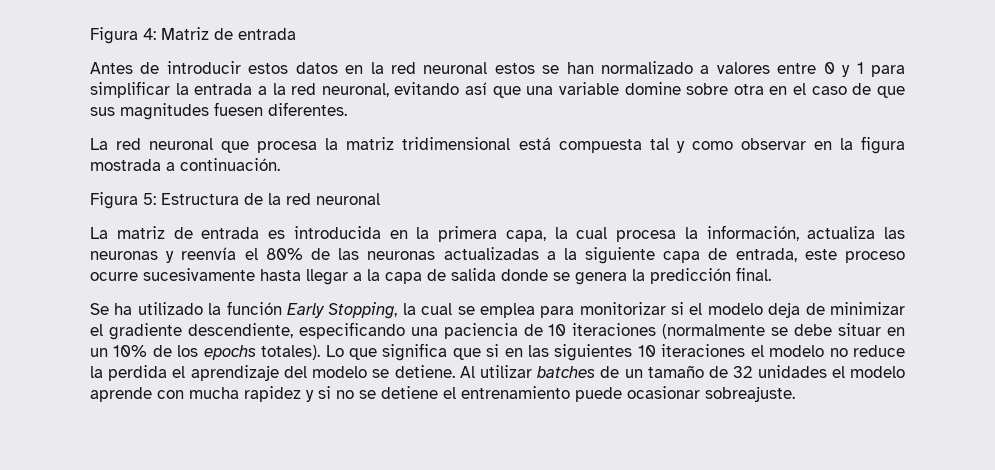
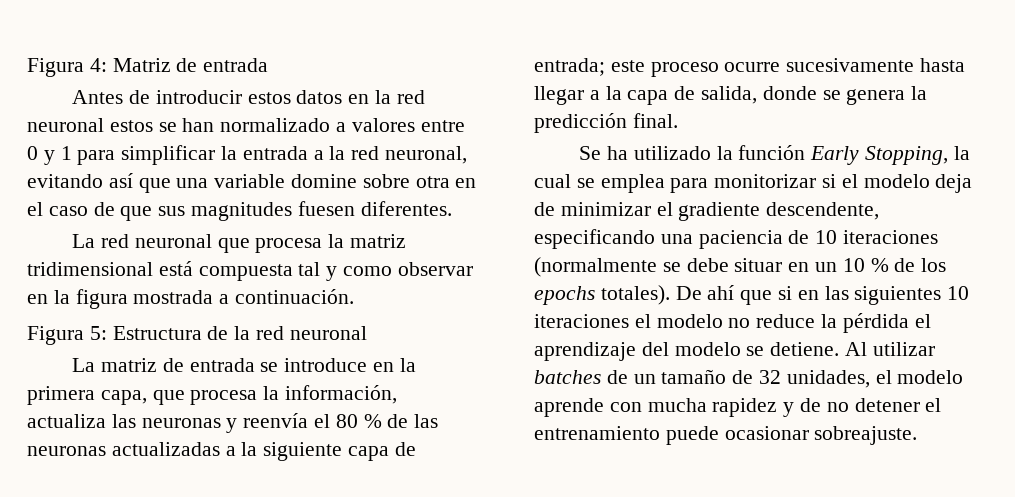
[268,226,381,239] es introducida -> [260,358,368,372] se introduce
[554,227,608,239] la cual -> [152,390,185,405] que
[265,248,303,260] 80% -> [335,414,382,428] 80 %
[735,248,797,262] entrada, -> [534,58,605,76] entrada;
[451,268,496,281] salida -> [701,86,758,104] salida,
[187,323,293,338] descendiente, -> [766,202,880,220] descendente,
[113,345,148,357] 10% -> [842,258,889,272] 10 %
[325,343,448,361] Lo que significa -> [675,285,735,300] De ahí
[108,365,168,381] perdida -> [842,313,909,333] pérdida
[757,365,827,378] unidades -> [786,370,870,388] unidades,
[318,386,438,399] si no se detiene -> [800,398,920,412] de no detener

